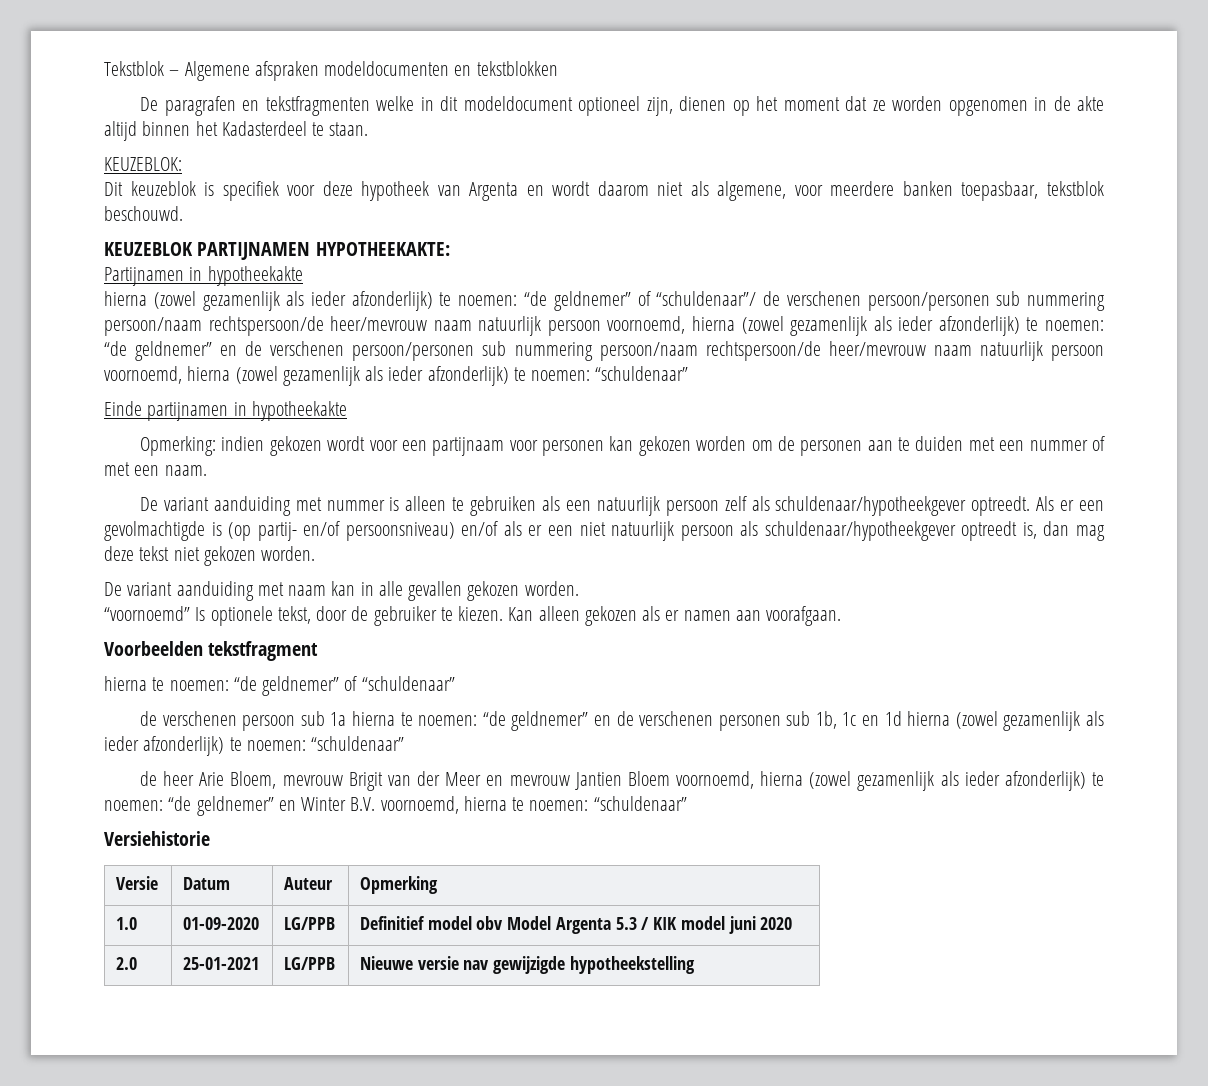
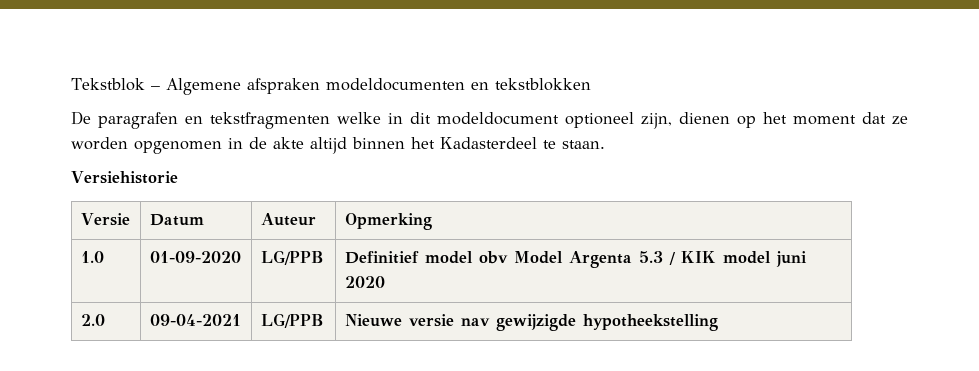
[104,157,182,171] [104,181,1104,201] [104,206,183,221] [104,242,450,260] [104,266,303,286] [104,291,1105,311] [104,316,1104,336] [104,341,1104,361] [104,366,689,386] [104,401,347,421] [140,436,1105,456] [104,462,207,476] [140,496,1105,516] [104,521,1105,541] [104,546,316,566] [104,581,579,601] [104,606,842,626] [104,641,319,661] [104,676,455,696] [140,711,1104,731] [104,736,405,756] [140,771,1104,791] [104,796,687,816] // KEUZEBLOK: // Dit keuzeblok is specifiek voor deze hypotheek van Argenta en wordt daarom niet als algemene, voor meerdere banken toepasbaar, tekstblok beschouwd. // KEUZEBLOK PARTIJNAMEN HYPOTHEEKAKTE: // Partijnamen in hypotheekakte // hierna (zowel gezamenlijk als ieder afzonderlijk) te noemen: “de geldnemer” of “schuldenaar”/ de verschenen persoon/personen sub nummering persoon/naam rechtspersoon/de heer/mevrouw naam natuurlijk persoon voornoemd, hierna (zowel gezamenlijk als ieder afzonderlijk) te noemen: “de geldnemer” en de verschenen persoon/personen sub nummering persoon/naam rechtspersoon/de heer/mevrouw naam natuurlijk persoon voornoemd, hierna (zowel gezamenlijk als ieder afzonderlijk) te noemen: “schuldenaar” // Einde partijnamen in hypotheekakte // Opmerking: indien gekozen wordt voor een partijnaam voor personen kan gekozen worden om de personen aan te duiden met een nummer of met een naam. // De variant aanduiding met nummer is alleen te gebruiken als een natuurlijk persoon zelf als schuldenaar/hypotheekgever optreedt. Als er een gevolmachtigde is (op partij- en/of persoonsniveau) en/of als er een niet natuurlijk persoon als schuldenaar/hypotheekgever optreedt is, dan mag deze tekst niet gekozen worden. // De variant aanduiding met naam kan in alle gevallen gekozen worden. // “voornoemd” Is optionele tekst, door de gebruiker te kiezen. Kan alleen gekozen als er namen aan voorafgaan. // Voorbeelden tekstfragment // hierna te noemen: “de geldnemer” of “schuldenaar” // de verschenen persoon sub 1a hierna te noemen: “de geldnemer” en de verschenen personen sub 1b, 1c en 1d hierna (zowel gezamenlijk als ieder afzonderlijk) te noemen: “schuldenaar” // de heer Arie Bloem, mevrouw Brigit van der Meer en mevrouw Jantien Bloem voornoemd, hierna (zowel gezamenlijk als ieder afzonderlijk) te noemen: “de geldnemer” en Winter B.V. voornoemd, hierna te noemen: “schuldenaar” -> (605, 144) none
[183,957,260,970] 25-01-2021 -> [149,314,241,326] 09-04-2021

